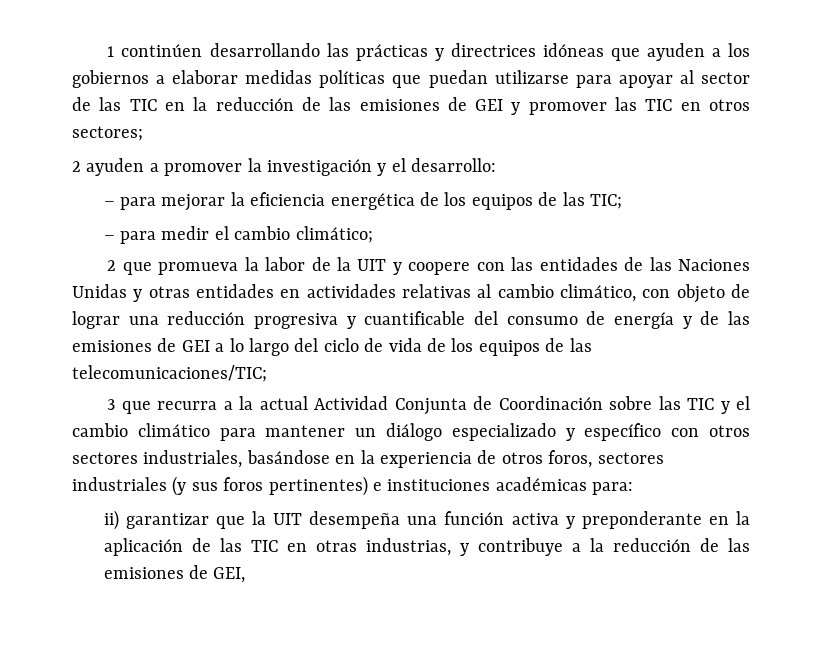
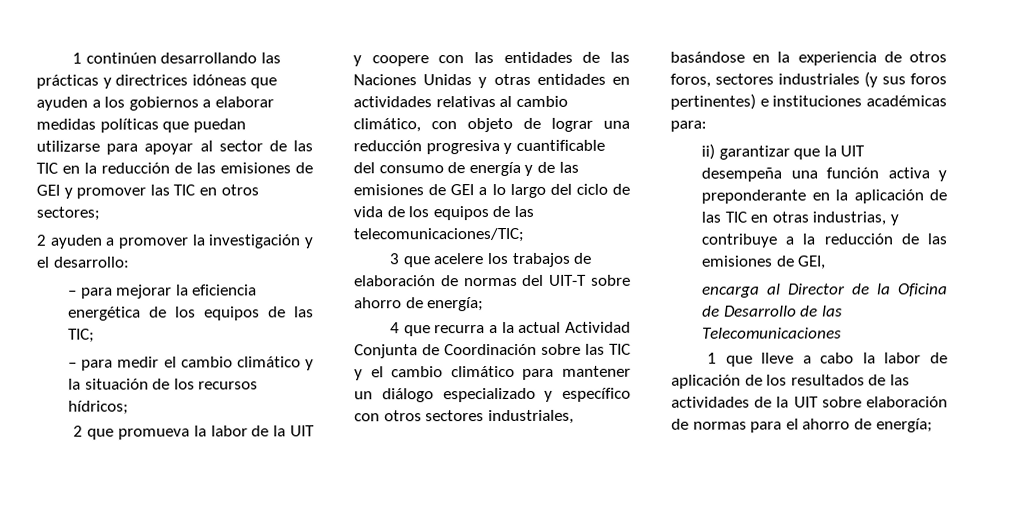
[295,226,373,243] climático; -> [236,356,314,371] [68,378,259,390] [68,400,130,415] climático y la situación de los recursos hídricos;
(151, 407) none -> [433,252,593,267] [354,274,631,287] [354,297,485,312] [390,322,431,337] acelere los trabajos de elaboración de normas del UIT-T sobre ahorro de energía; // 4 que
(246, 575) none -> [702,283,948,298] [702,305,843,317] [702,327,843,339] [707,352,948,367] [671,374,910,389] [671,396,948,408] [671,418,933,433] // encarga al Director de la Oficina de Desarrollo de las Telecomunicaciones // 1 que lleve a cabo la labor de aplicación de los resultados de las actividades de la UIT sobre elaboración de normas para el ahorro de energía;

